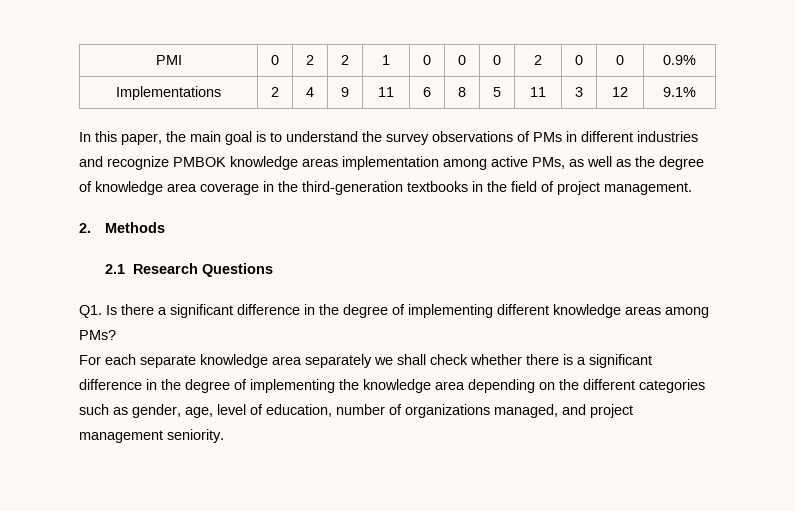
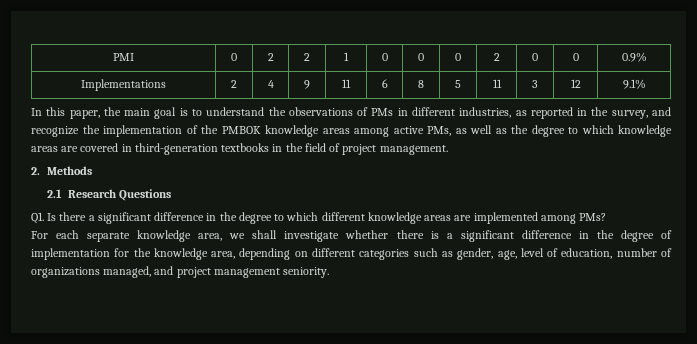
[386,133,429,145] survey -> (286, 111) none
[637,131,698,142] [79,156,169,170] industries and recognize -> [459,107,671,119] [31,125,218,137] industries, as reported in the survey, and recognize the implementation of the
[342,156,439,170] implementation -> (350, 131) none
[79,181,298,195] of knowledge area coverage in the -> [568,125,672,137] [31,143,132,152] to which knowledge areas are covered in
[392,304,493,318] of implementing -> [274,212,319,221] to which
(661, 310) none -> [454,212,538,224] are implemented
[272,354,372,368] area separately -> [198,233,223,241] area,
[430,354,468,365] check -> [284,231,340,242] investigate
[250,379,335,393] implementing -> [31,248,130,260] implementation for
[435,381,465,390] area -> [211,251,236,259] area,
[559,379,579,390] the -> (308, 254) none

